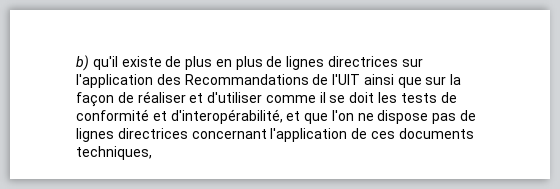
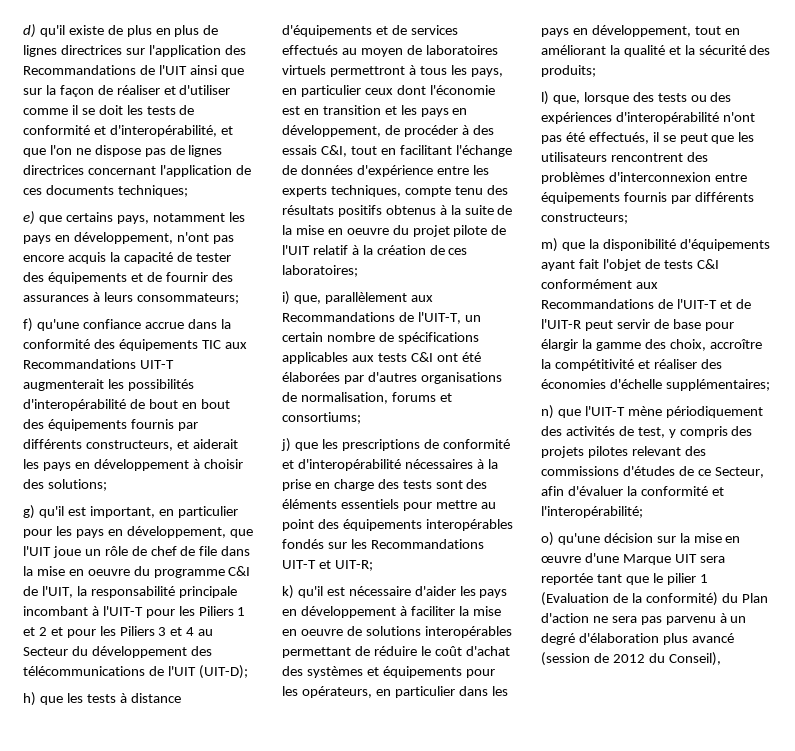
[76,55,89,71] b) -> [23,24,36,38] d)
[76,146,152,160] techniques, -> [117,185,188,197] [23,211,245,225] [23,232,234,244] [23,252,231,264] [23,272,233,284] [23,292,239,304] [23,318,231,332] [23,339,247,351] [23,359,174,369] [23,379,194,391] [23,399,230,411] [23,419,198,431] [23,439,238,451] [23,459,243,471] [23,479,107,491] [23,505,238,519] [23,526,253,538] [23,546,251,558] [23,566,251,578] [23,586,237,598] [23,606,246,618] [23,626,214,638] [23,646,212,658] [23,665,248,679] [23,692,181,706] [282,25,458,37] [282,45,498,57] [282,65,503,77] [282,85,495,97] [282,105,468,117] [282,125,494,137] [282,145,512,157] [282,165,489,177] [282,185,508,197] [282,205,513,217] [282,225,507,237] [282,245,468,255] [282,265,358,277] [282,291,433,305] [282,312,481,324] [282,332,479,344] [282,352,481,364] [282,372,502,384] [282,392,452,404] [282,412,361,424] [281,438,510,452] [282,459,498,471] [282,479,488,491] [282,499,496,511] [282,519,513,531] [282,539,484,549] [282,560,373,571] [282,585,508,599] [282,606,501,618] [282,626,512,638] [282,646,510,658] [282,666,495,678] [282,686,508,698] [541,25,740,37] [541,45,771,57] [541,65,596,77] [541,91,732,105] [541,112,755,124] [541,132,755,144] [541,152,708,162] [541,172,747,184] [541,192,754,204] [541,213,628,224] [541,238,770,252] [541,259,719,271] [541,279,658,289] [541,299,751,309] [541,319,734,331] [541,339,762,351] [541,359,722,371] [541,379,770,391] [541,405,763,419] [541,426,753,438] [541,446,706,458] [541,466,764,478] [541,486,724,496] [541,506,643,518] [541,532,741,546] [541,553,725,565] [541,573,708,585] [541,592,768,606] [541,613,747,625] [541,633,734,645] [541,652,721,666] techniques; // e) que certains pays, notamment les pays en développement, n'ont pas encore acquis la capacité de tester des équipements et de fournir des assurances à leurs consommateurs; // f) qu'une confiance accrue dans la conformité des équipements TIC aux Recommandations UIT-T augmenterait les possibilités d'interopérabilité de bout en bout des équipements fournis par différents constructeurs, et aiderait les pays en développement à choisir des solutions; // g) qu'il est important, en particulier pour les pays en développement, que l'UIT joue un rôle de chef de file dans la mise en oeuvre du programme C&I de l'UIT, la responsabilité principale incombant à l'UIT-T pour les Piliers 1 et 2 et pour les Piliers 3 et 4 au Secteur du développement des télécommunications de l'UIT (UIT-D); // h) que les tests à distance d'équipements et de services effectués au moyen de laboratoires virtuels permettront à tous les pays, en particulier ceux dont l'économie est en transition et les pays en développement, de procéder à des essais C&I, tout en facilitant l'échange de données d'expérience entre les experts techniques, compte tenu des résultats positifs obtenus à la suite de la mise en oeuvre du projet pilote de l'UIT relatif à la création de ces laboratoires; // i) que, parallèlement aux Recommandations de l'UIT-T, un certain nombre de spécifications applicables aux tests C&I ont été élaborées par d'autres organisations de normalisation, forums et consortiums; // j) que les prescriptions de conformité et d'interopérabilité nécessaires à la prise en charge des tests sont des éléments essentiels pour mettre au point des équipements interopérables fondés sur les Recommandations UIT-T et UIT-R; // k) qu'il est nécessaire d'aider les pays en développement à faciliter la mise en oeuvre de solutions interopérables permettant de réduire le coût d'achat des systèmes et équipements pour les opérateurs, en particulier dans les pays en développement, tout en améliorant la qualité et la sécurité des produits; // l) que, lorsque des tests ou des expériences d'interopérabilité n'ont pas été effectués, il se peut que les utilisateurs rencontrent des problèmes d'interconnexion entre équipements fournis par différents constructeurs; // m) que la disponibilité d'équipements ayant fait l'objet de tests C&I conformément aux Recommandations de l'UIT-T et de l'UIT-R peut servir de base pour élargir la gamme des choix, accroître la compétitivité et réaliser des économies d'échelle supplémentaires; // n) que l'UIT-T mène périodiquement des activités de test, y compris des projets pilotes relevant des commissions d'études de ce Secteur, afin d'évaluer la conformité et l'interopérabilité; // o) qu'une décision sur la mise en œuvre d'une Marque UIT sera reportée tant que le pilier 1 (Evaluation de la conformité) du Plan d'action ne sera pas parvenu à un degré d'élaboration plus avancé (session de 2012 du Conseil),

